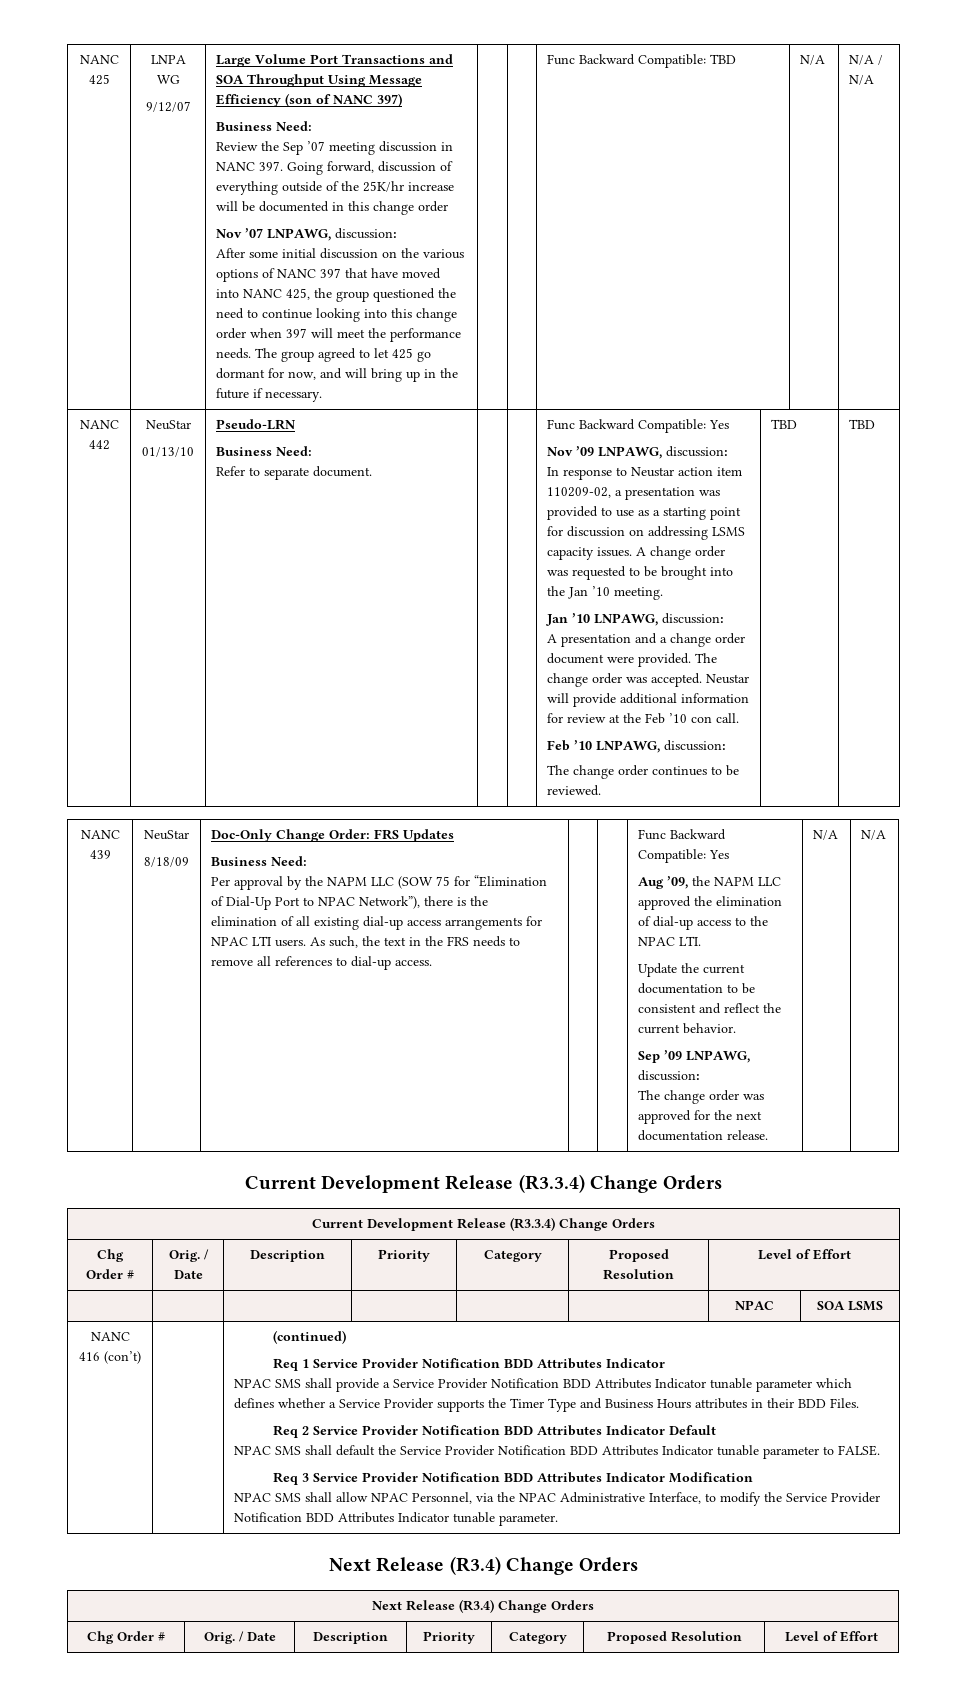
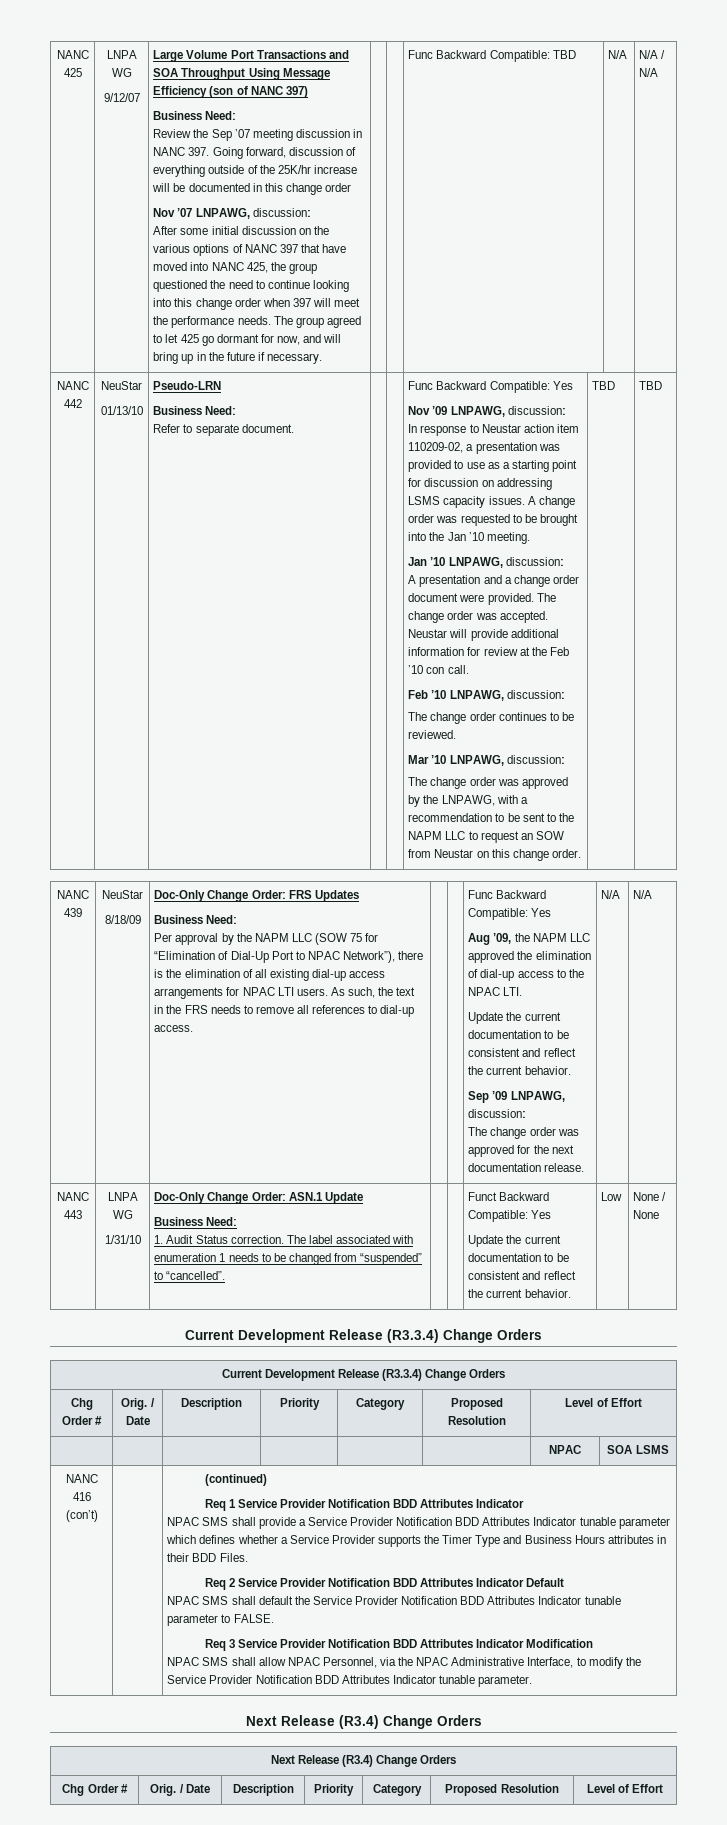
(602, 790) none -> [408,755,565,766] [408,777,568,789] [408,795,528,807] [408,813,574,822] [408,831,564,843] [408,849,581,861] // Mar ’10 LNPAWG, discussion: // The change order was approved by the LNPAWG, with a recommendation to be sent to the NAPM LLC to request an SOW from Neustar on this change order.
(887, 835) none -> [57,1192,89,1201] [64,1210,82,1219] [107,1192,138,1201] [112,1210,133,1219] [104,1235,141,1244] [154,1192,363,1204] [154,1217,238,1226] [154,1235,414,1244] [154,1253,423,1265] [154,1271,226,1280] [468,1192,550,1201] [468,1210,552,1222] [468,1235,561,1247] [468,1253,569,1262] [468,1271,576,1280] [468,1289,571,1298] [601,1192,623,1201] [633,1192,667,1201] [633,1210,660,1219] // NANC 443 | LNPA WG // 1/31/10 | Doc-Only Change Order: ASN.1 Update // Business Need: // 1. Audit Status correction. The label associated with enumeration 1 needs to be changed from “suspended” to “cancelled”. | | | Funct Backward Compatible: Yes // Update the current documentation to be consistent and reflect the current behavior. | Low | None / None

